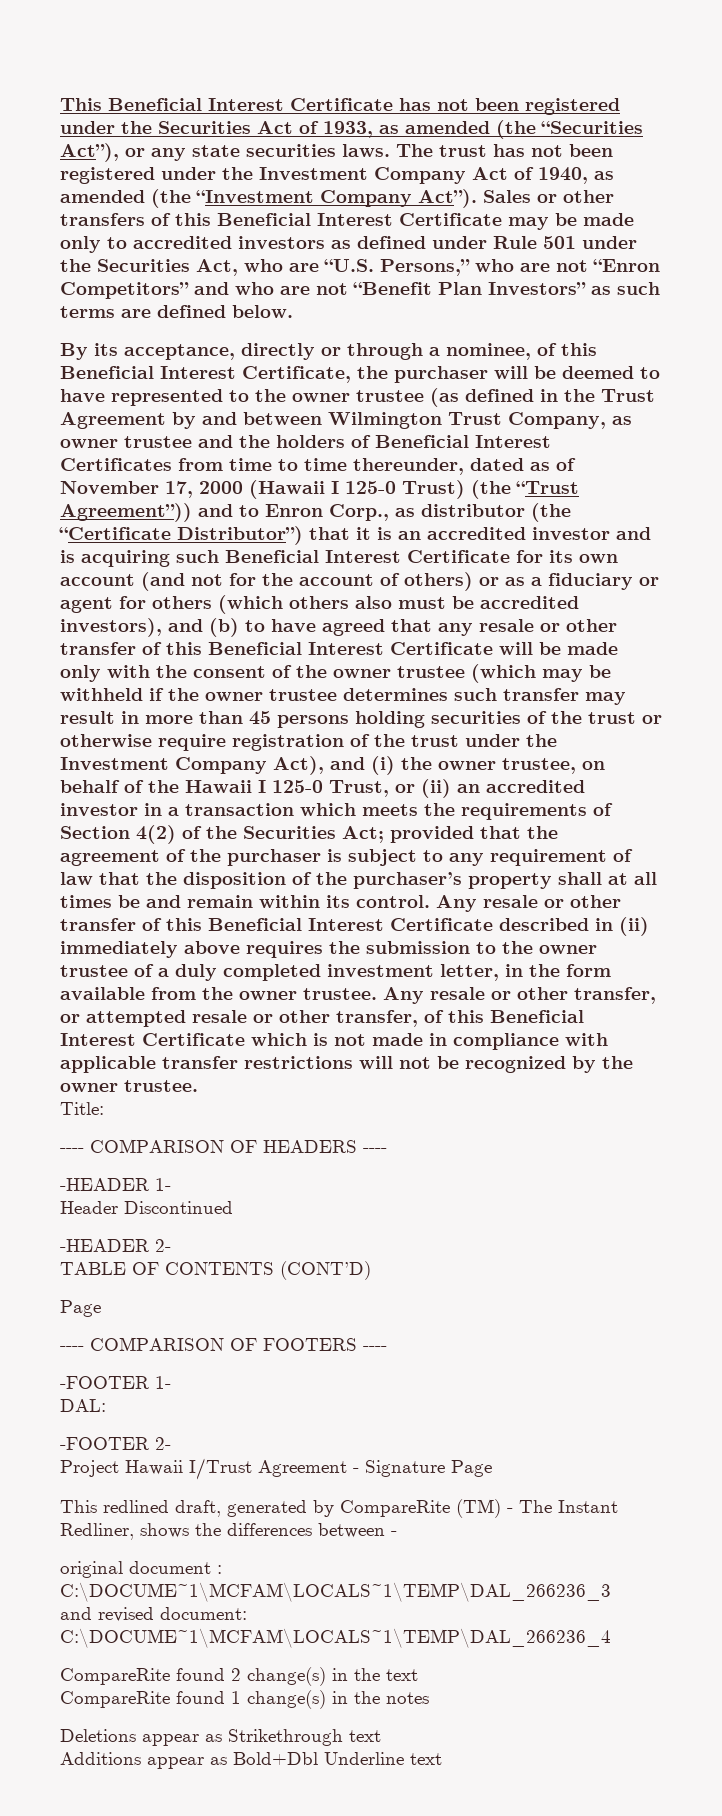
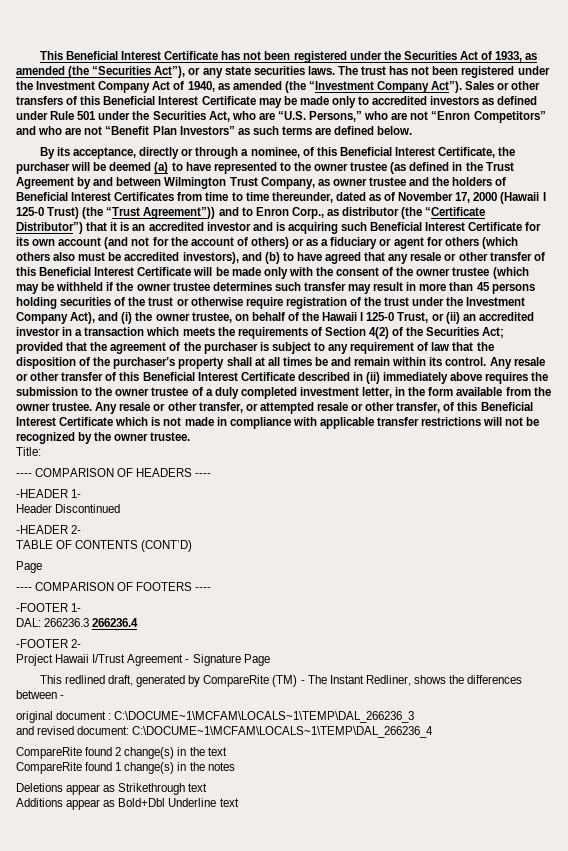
(634, 372) none -> [154,162,169,174] (a)
(106, 1405) none -> [44,618,139,627] 266236.3 266236.4

